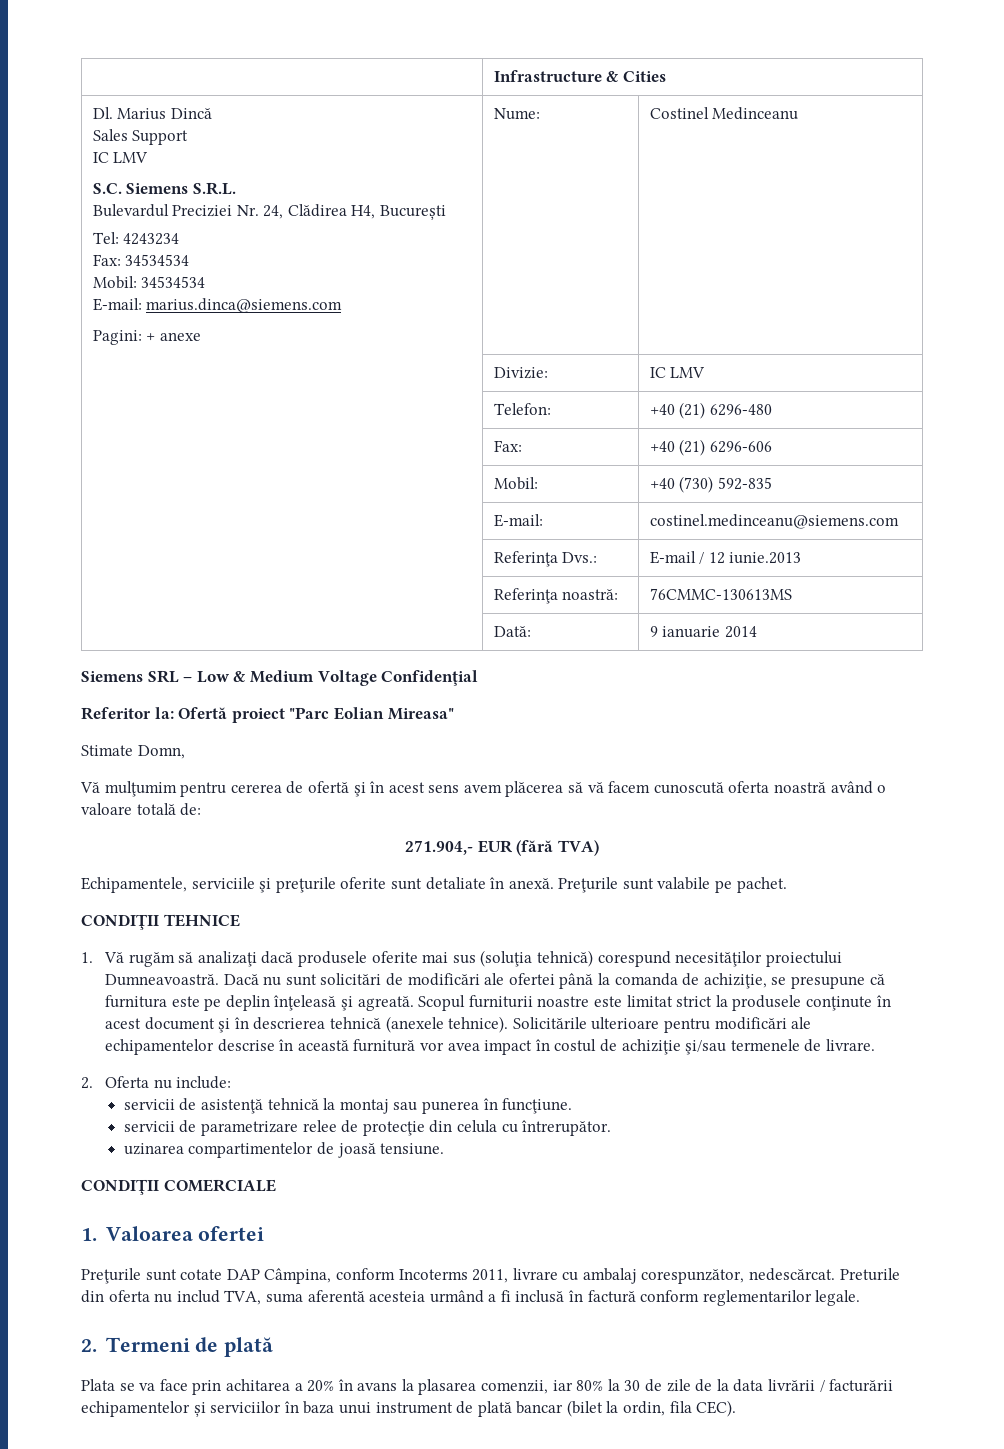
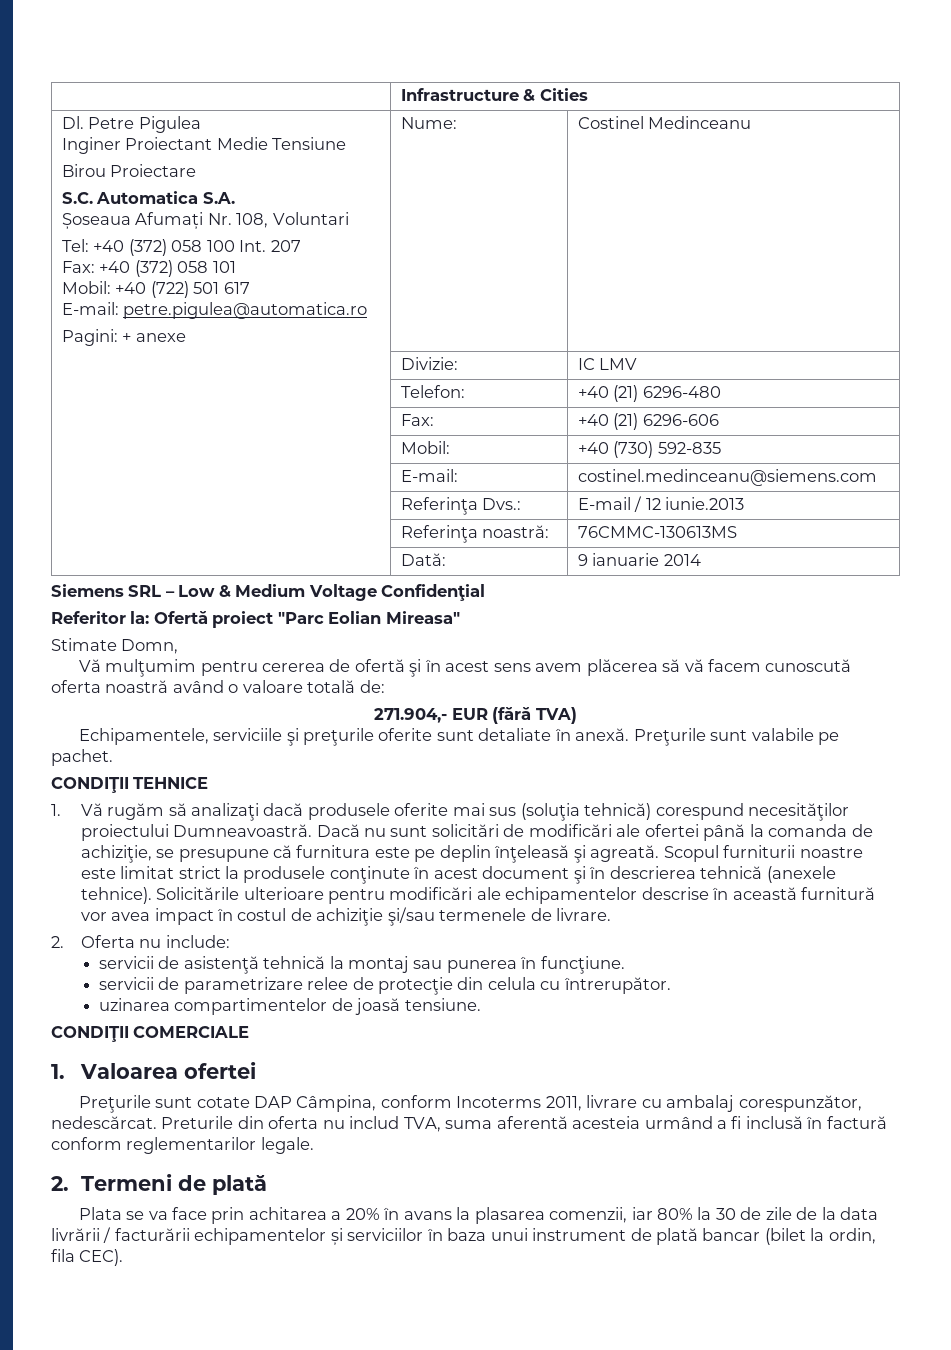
[117,108,212,120] [92,129,189,145] [92,152,149,163] [92,182,236,195] [92,204,447,220] [92,232,180,245] [92,254,190,266] [92,276,206,289] [92,298,343,313] Marius Dincă // Sales Support // IC LMV // S.C. Siemens S.R.L. // Bulevardul Preciziei Nr. 24, Clădirea H4, București // Tel: 4243234 // Fax: 34534534 // Mobil: 34534534 // E-mail: marius.dinca@siemens.com -> [88,116,201,133] [61,137,347,154] [61,164,197,177] [61,191,235,204] [61,212,349,229] [61,239,301,256] [61,260,236,277] [61,281,250,298] [61,302,368,319] Petre Pigulea // Inginer Proiectant Medie Tensiune // Birou Proiectare // S.C. Automatica S.A. // Șoseaua Afumați Nr. 108, Voluntari // Tel: +40 (372) 058 100 Int. 207 // Fax: +40 (372) 058 101 // Mobil: +40 (722) 501 617 // E-mail: petre.pigulea@automatica.ro

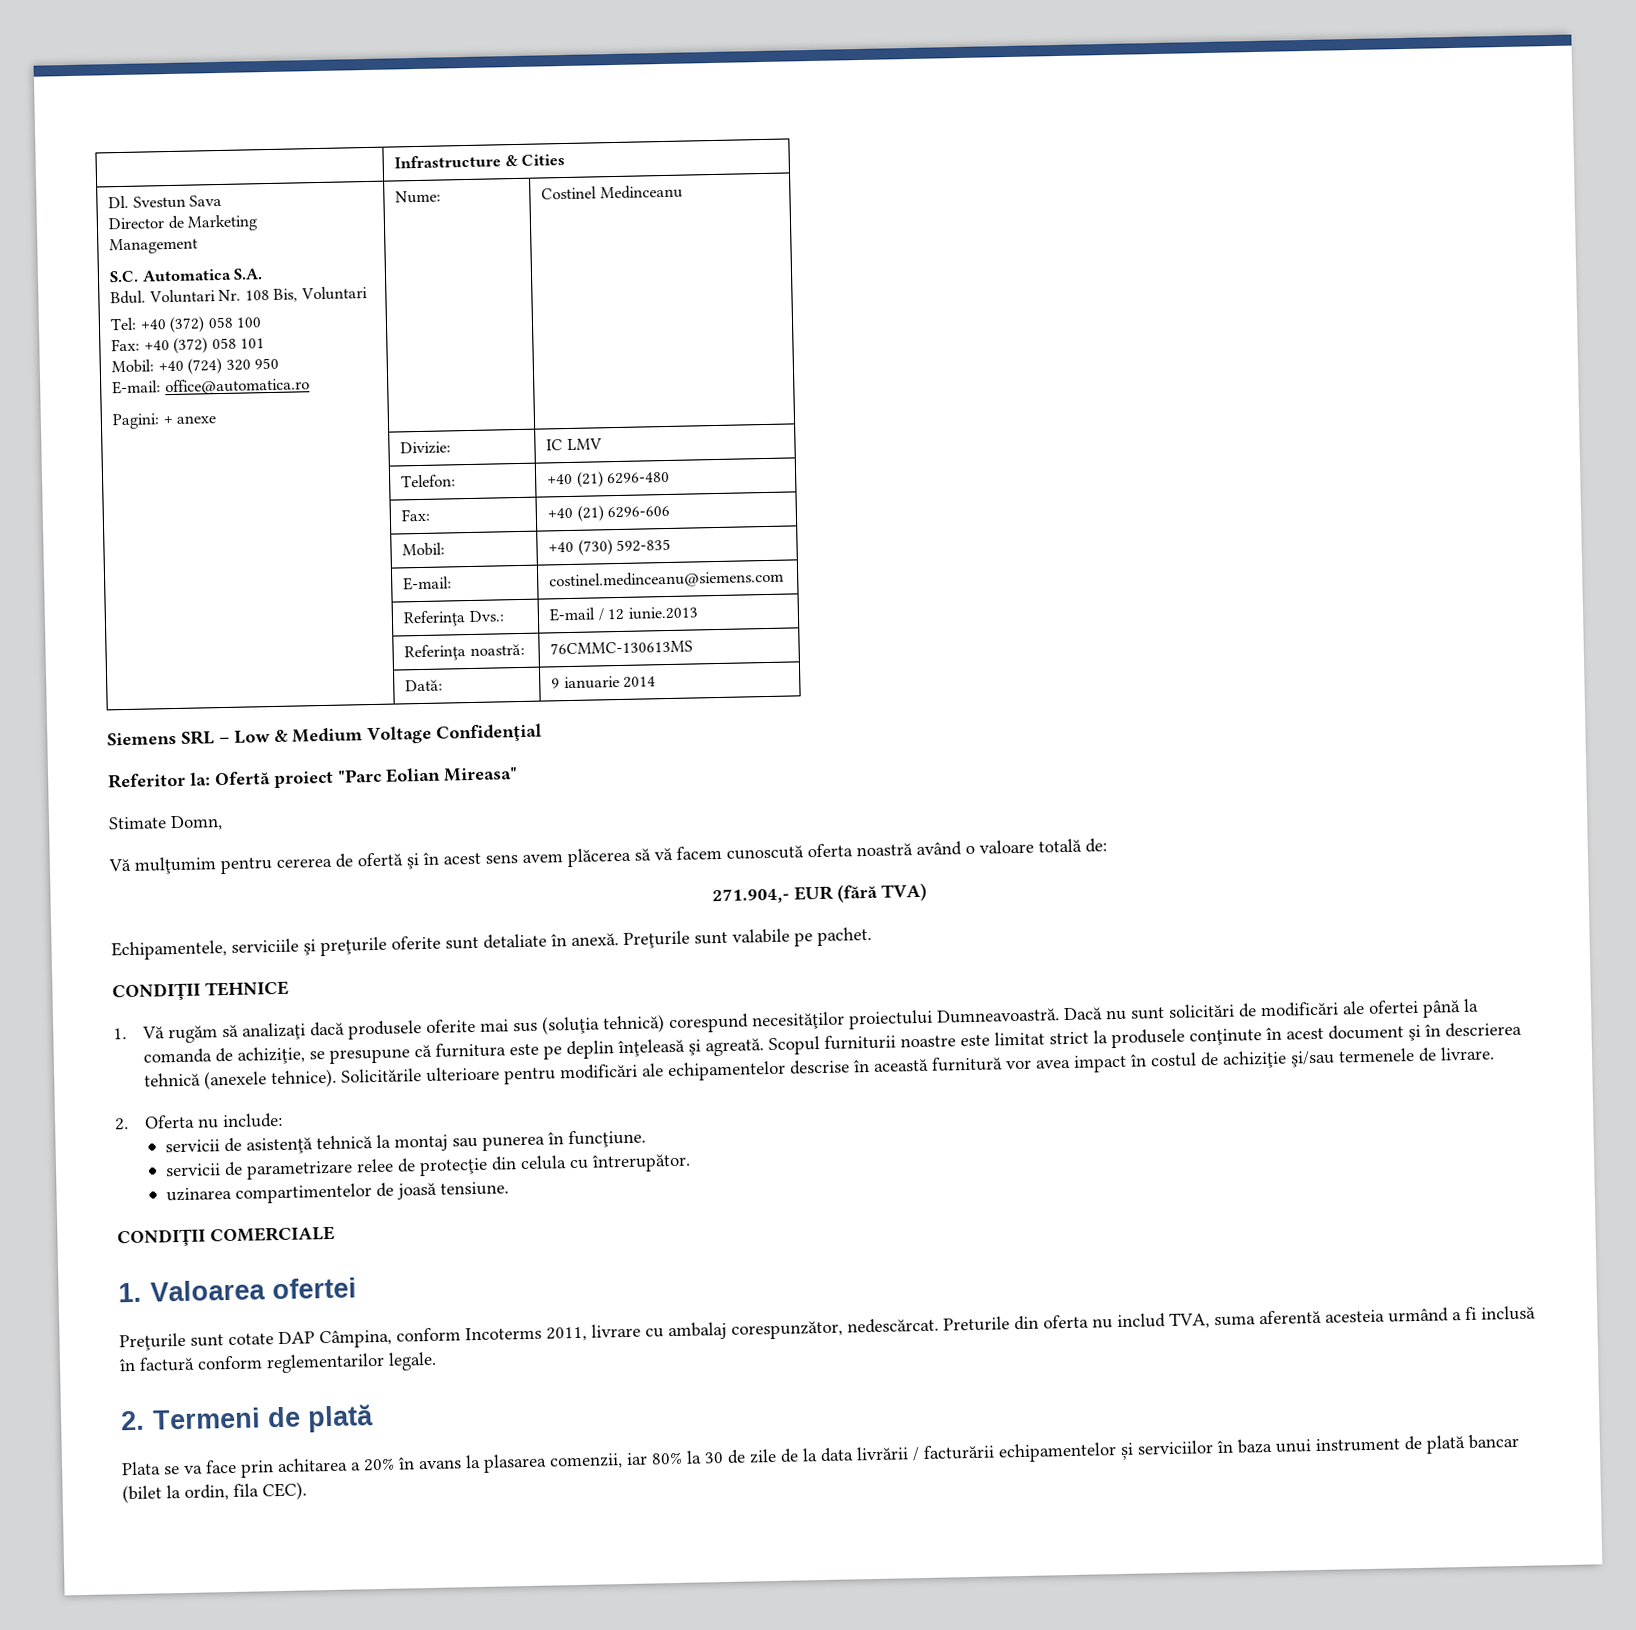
[88,116,201,133] [61,137,347,154] [61,164,197,177] [61,191,235,204] [61,212,269,229] Petre Pigulea // Inginer Proiectant Medie Tensiune // Birou Proiectare // S.C. Automatica S.A. // Șoseaua Afumați Nr. 108, -> [132,194,223,209] [108,214,259,232] [109,237,199,255] [109,268,264,283] [110,288,299,305] Svestun Sava // Director de Marketing // Management // S.C. Automatica S.A. // Bdul. Voluntari Nr. 108 Bis,
[239,240,301,252] Int. 207 -> (263, 322) none
[150,281,250,298] [61,302,368,319] (722) 501 617 // E-mail: petre.pigulea@automatica.ro -> [187,357,280,375] [112,377,310,396] (724) 320 950 // E-mail: office@automatica.ro

